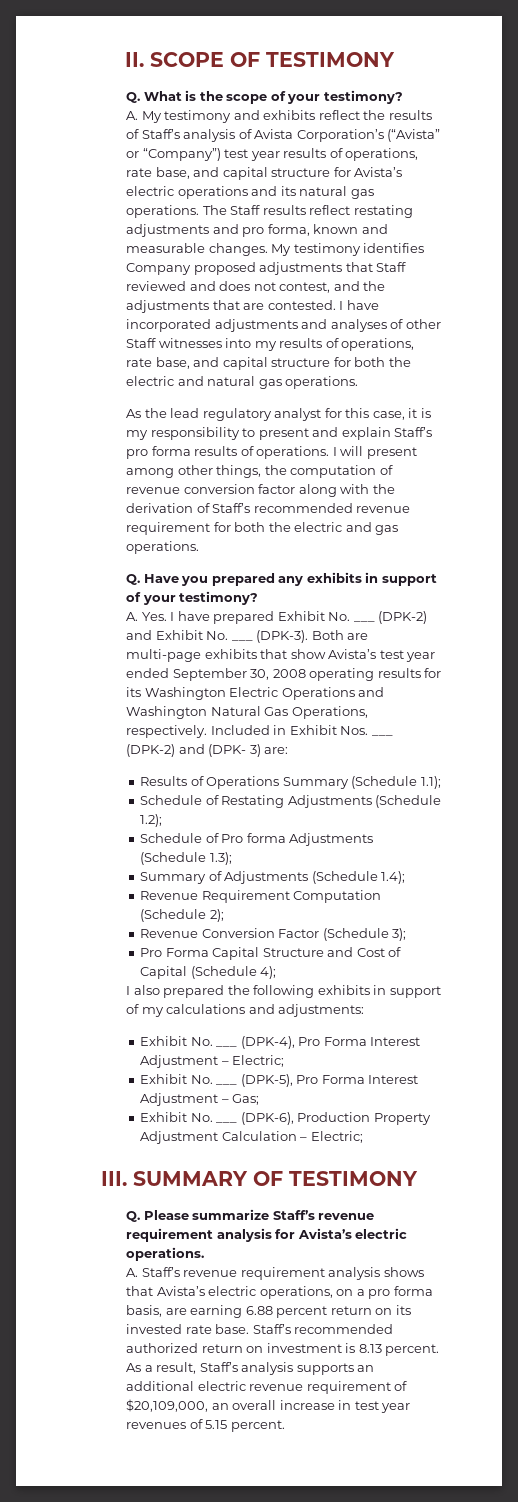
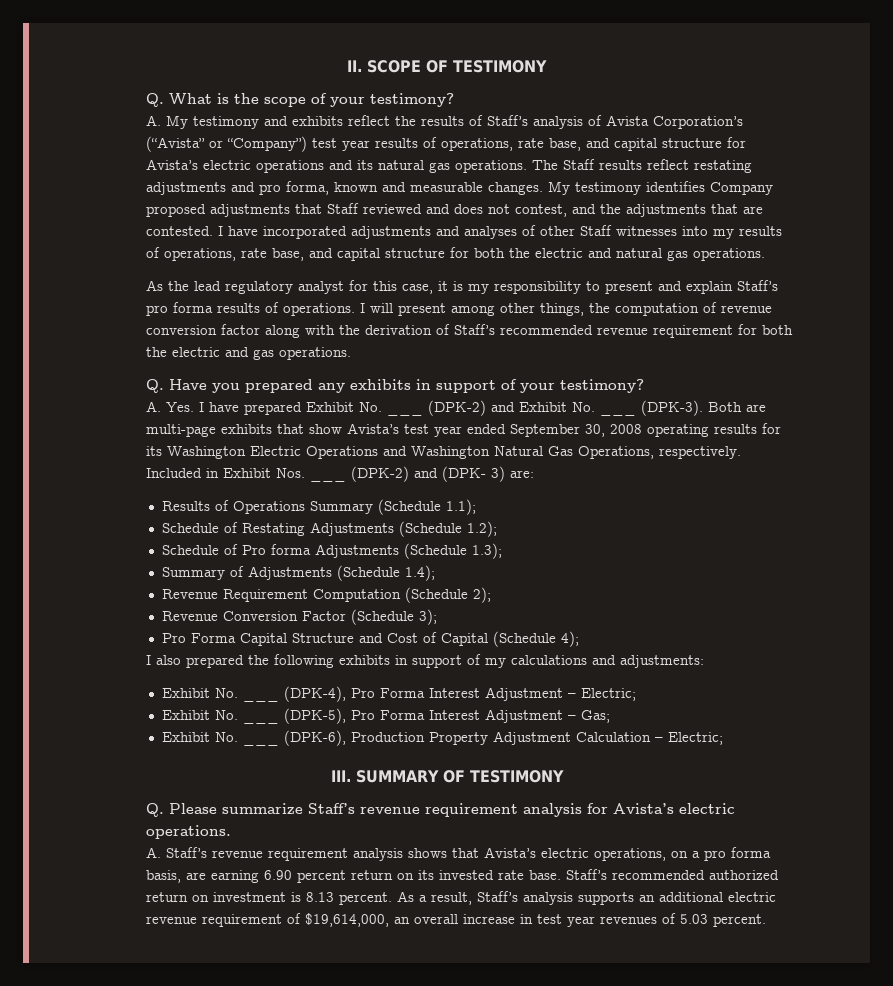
[245,1306,273,1315] 6.88 -> [263,870,292,880] 6.90
[126,1399,209,1412] $20,109,000, -> [304,913,389,927] $19,614,000,
[205,1420,228,1429] 5.15 -> [679,914,708,924] 5.03

